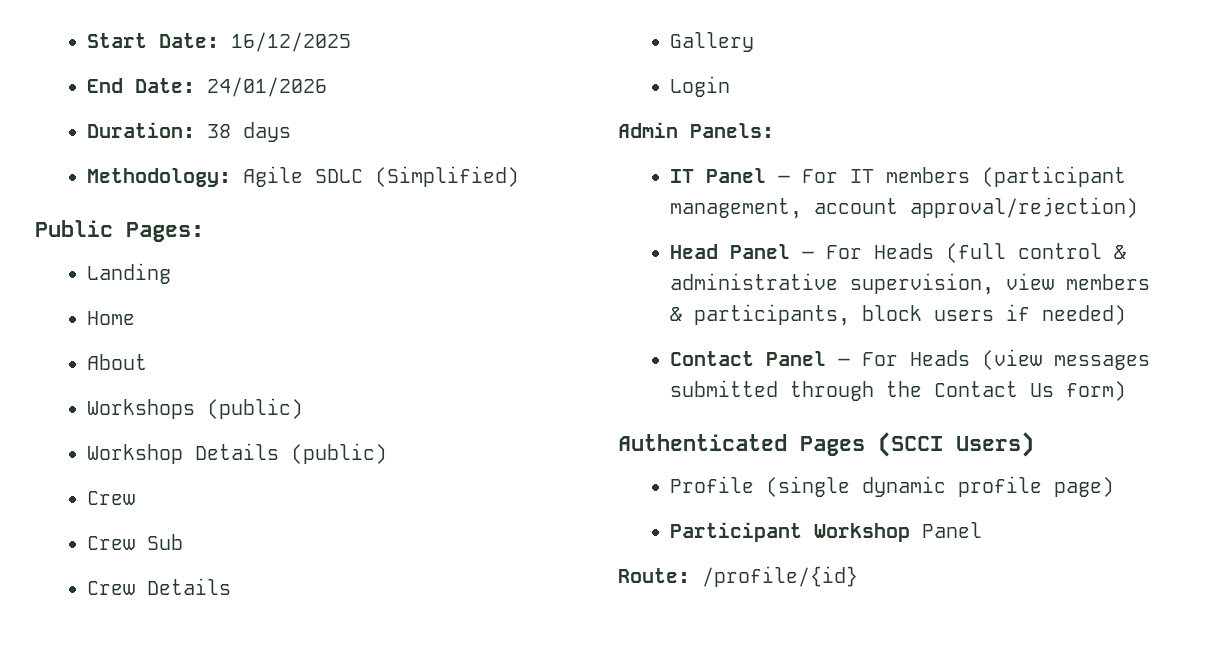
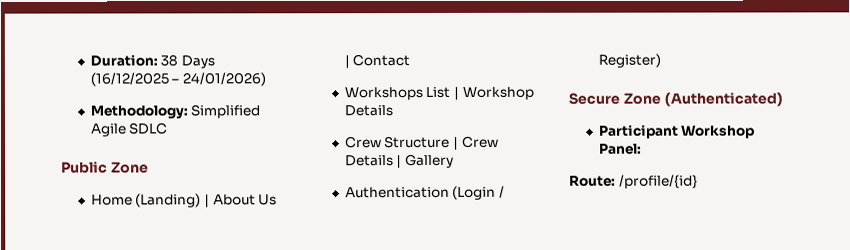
[87,32,352,52] [87,77,328,97] [87,122,292,142] Start Date: 16/12/2025 // End Date: 24/01/2026 // Duration: 38 days -> [89,54,216,69] [89,72,267,87] Duration: 38 Days (16/12/2025 – 24/01/2026)
(232, 177) none -> [190,104,261,119] Simplified
[375,166,520,187] (Simplified) -> (169, 128) none
[126,222,204,242] [87,263,172,284] Pages: // Landing -> [110,161,149,174] Zone
(136, 318) // -> [135,193,211,208] (Landing) |
(148, 362) none -> [258,194,278,206] [343,54,411,69] Us | Contact
[207,398,304,419] (public) // -> [425,86,460,100] List |
[291,443,388,464] [87,491,136,505] [87,534,184,550] (public) // Crew // Crew Sub // -> [344,135,460,150] // Crew Structure |
(232, 586) // -> [396,155,403,169] |
[670,76,731,97] [618,122,774,138] [670,166,1127,187] [670,197,1139,219] [670,243,1127,263] [670,273,1151,295] [670,304,1127,326] [670,349,1151,370] [670,380,1127,401] [618,432,1034,457] [670,476,1115,497] Login // Admin Panels: // IT Panel – For IT members (participant management, account approval/rejection) // Head Panel – For Heads (full control & administrative supervision, view members & participants, block users if needed) // Contact Panel – For Heads (view messages submitted through the Contact Us form) // Authenticated Pages (SCCI Users) // Profile (single dynamic profile page) -> [344,185,506,200] [597,53,661,68] [568,92,783,107] Authentication (Login / Register) // Secure Zone (Authenticated)
[922,522,983,538] Panel -> [598,143,642,155] Panel:

